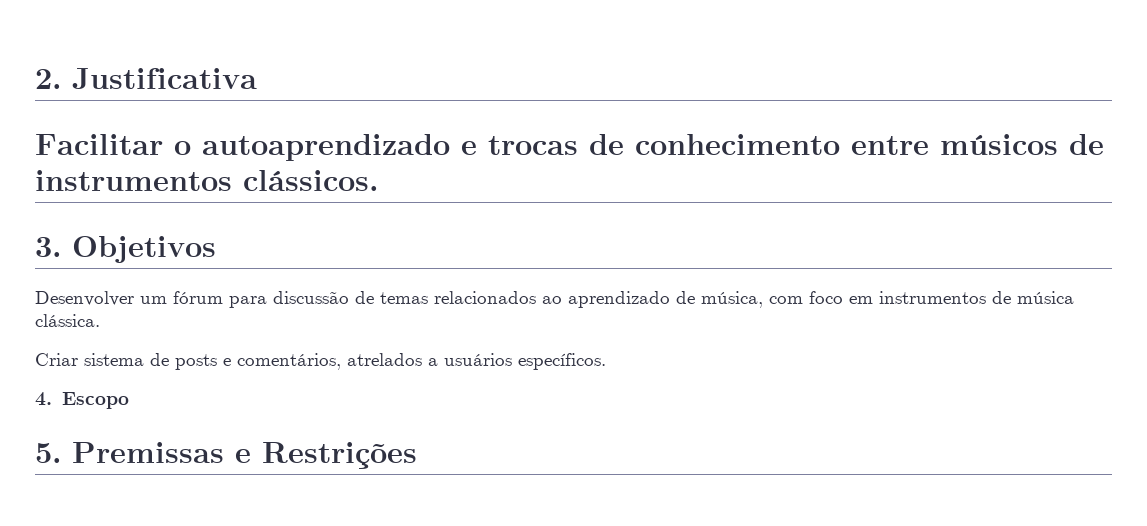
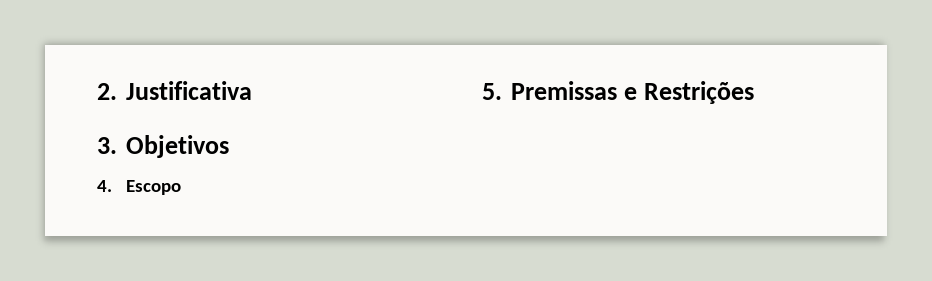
[35,134,1104,161] [35,170,379,191] [35,236,216,263] [35,291,1074,308] [35,314,100,327] [35,353,606,370] Facilitar o autoaprendizado e trocas de conhecimento entre músicos de instrumentos clássicos. // 3. Objetivos // Desenvolver um fórum para discussão de temas relacionados ao aprendizado de música, com foco em instrumentos de música clássica. // Criar sistema de posts e comentários, atrelados a usuários específicos. -> [97,135,230,158] 3. Objetivos

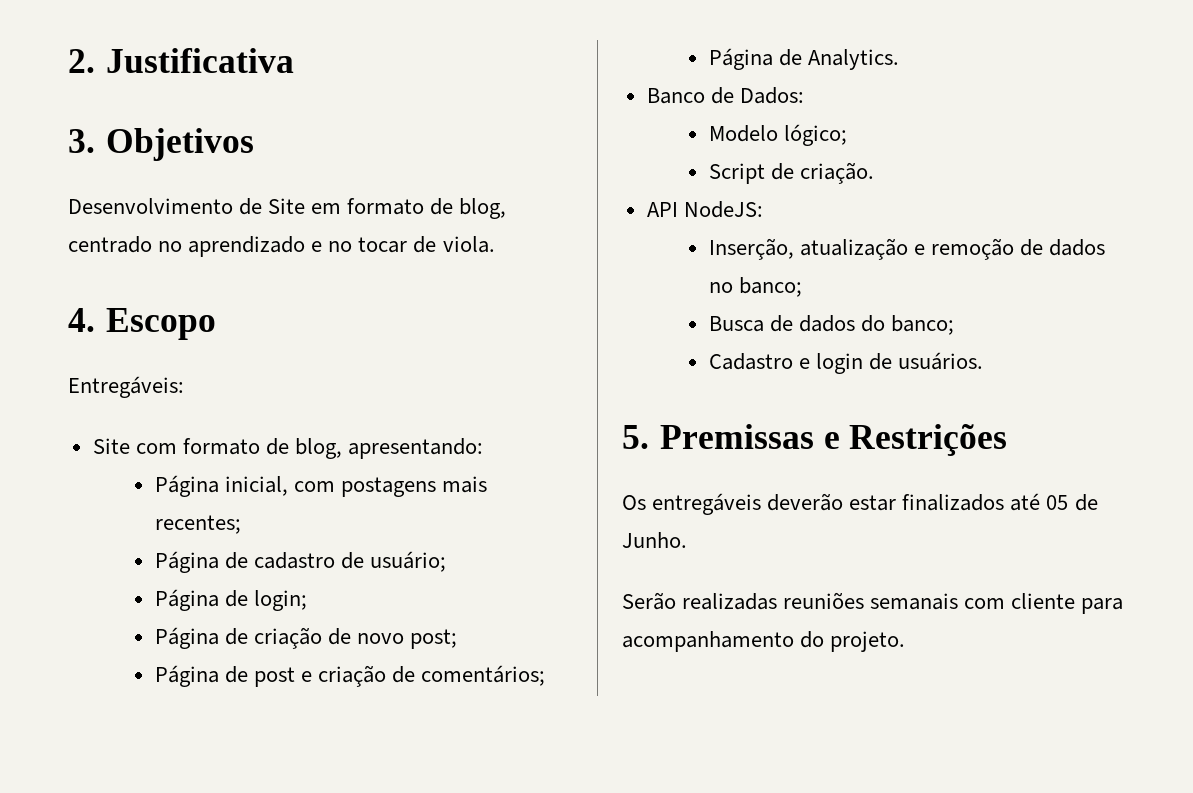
[97,180,181,195] [482,81,755,104] 4. Escopo // 5. Premissas e Restrições -> [68,198,507,219] [68,236,495,257] [68,308,217,340] [68,376,184,398] [92,438,484,459] [154,475,488,497] [154,515,241,534] [154,551,447,573] [154,589,307,611] [154,627,458,649] [154,665,546,687] [708,48,899,70] [646,87,804,104] [708,124,847,146] [708,162,874,184] [646,201,763,218] [708,238,1106,260] [708,277,802,297] [708,315,955,335] [708,352,984,374] [622,424,1008,456] [622,493,1098,515] [622,532,687,548] [622,592,1124,614] [622,631,906,652] Desenvolvimento de Site em formato de blog, centrado no aprendizado e no tocar de viola. // 4. Escopo // Entregáveis: // Site com formato de blog, apresentando: // Página inicial, com postagens mais recentes; // Página de cadastro de usuário; // Página de login; // Página de criação de novo post; // Página de post e criação de comentários; // Página de Analytics. // Banco de Dados: // Modelo lógico; // Script de criação. // API NodeJS: // Inserção, atualização e remoção de dados no banco; // Busca de dados do banco; // Cadastro e login de usuários. // 5. Premissas e Restrições // Os entregáveis deverão estar finalizados até 05 de Junho. // Serão realizadas reuniões semanais com cliente para acompanhamento do projeto.

